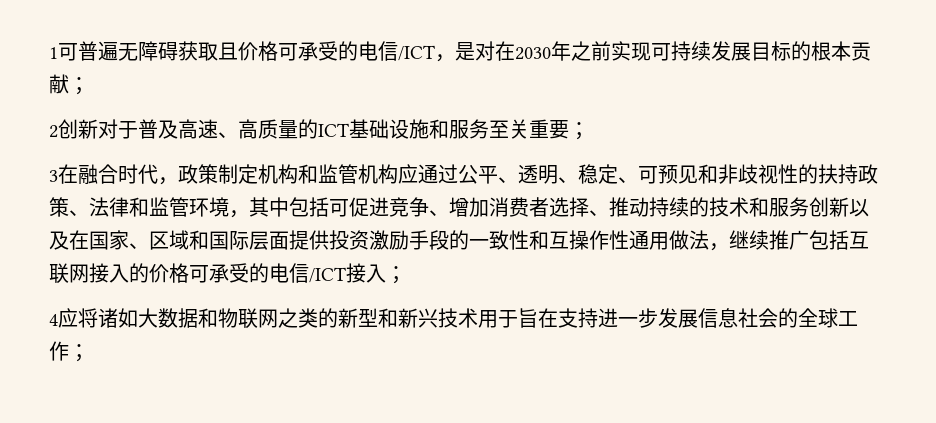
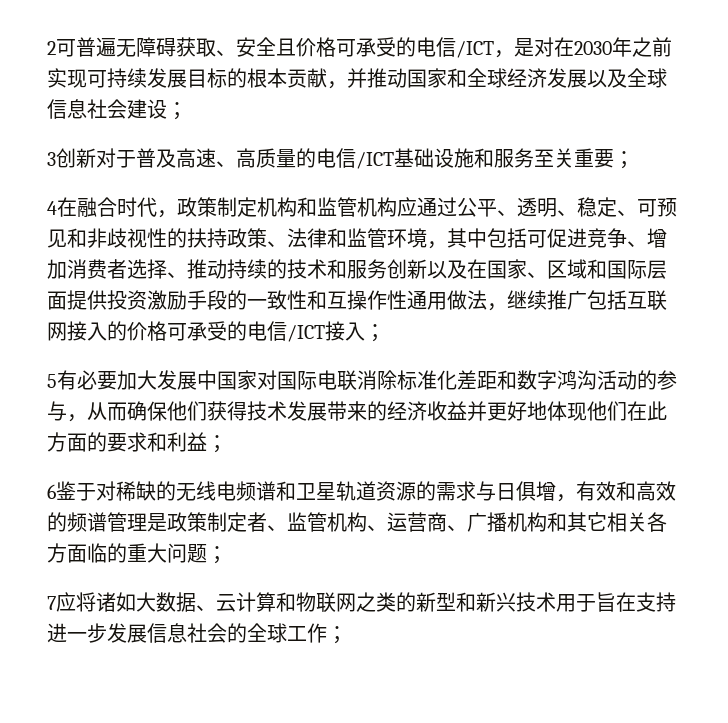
[49,47,58,59] 1 -> [47,41,56,55] 2
(218, 51) none -> [216,37,276,57] 、安全
[69,77,89,95] [49,125,58,138] ； // 2 -> [327,68,667,89] [47,99,187,120] [47,152,56,166] ，并推动国家和全球经济发展以及全球信息社会建设； // 3
[318,123,349,137] ICT -> [316,148,394,169] 电信/ICT
[49,170,58,182] 3 -> [47,201,57,215] 4
[49,314,58,326] 4 -> [47,370,677,391] [47,401,667,422] [47,432,227,453] [47,481,676,502] [47,512,667,532] [47,543,227,564] [47,596,56,610] 5有必要加大发展中国家对国际电联消除标准化差距和数字鸿沟活动的参与，从而确保他们获得技术发展带来的经济收益并更好地体现他们在此方面的要求和利益； // 6鉴于对稀缺的无线电频谱和卫星轨道资源的需求与日俱增，有效和高效的频谱管理是政策制定者、监管机构、运营商、广播机构和其它相关各方面临的重大问题； // 7
(198, 318) none -> [196,592,276,612] 、云计算

